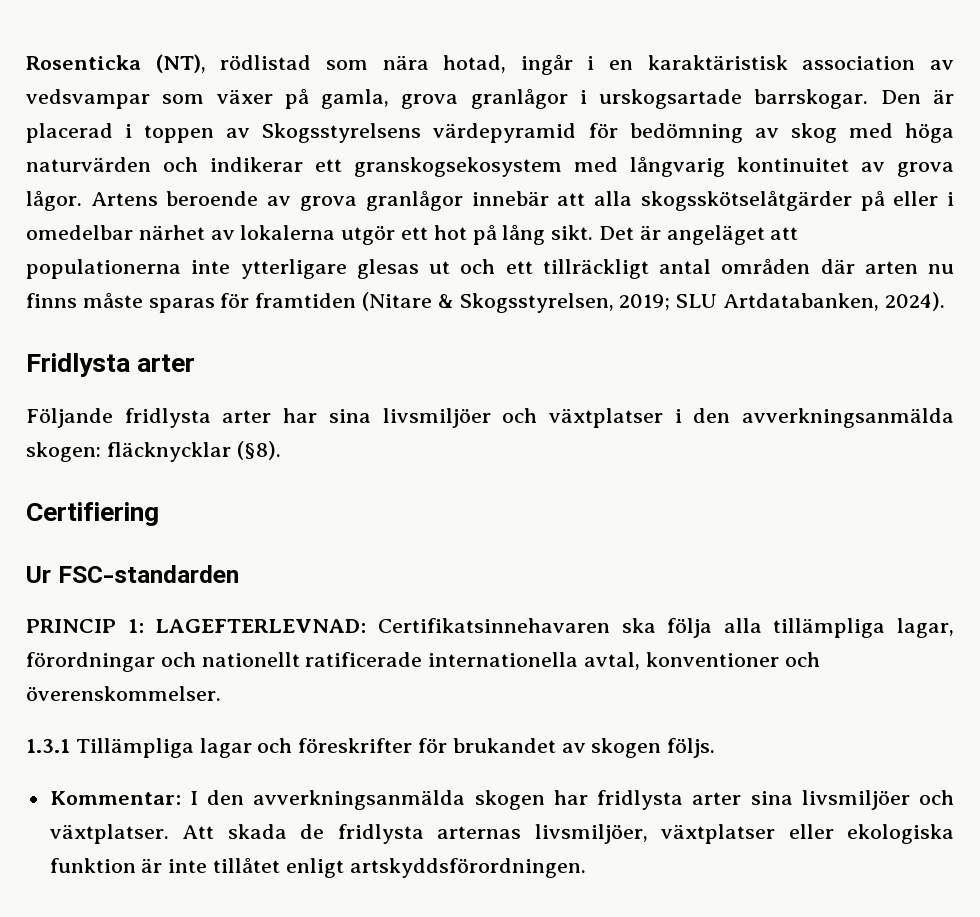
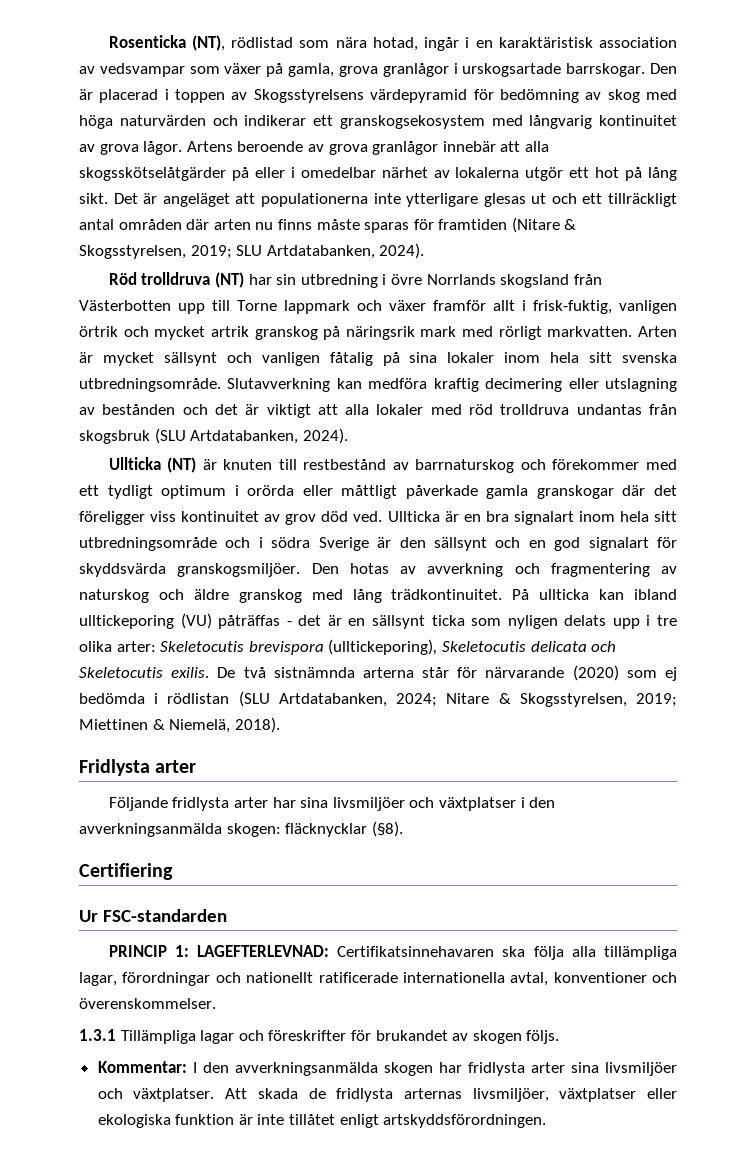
(945, 301) none -> [108,272,602,288] [79,300,677,314] [79,326,677,340] [79,352,677,366] [79,378,678,392] [79,404,677,418] [79,428,348,444] [108,457,677,473] [79,485,677,499] [79,511,677,525] [79,537,678,551] [79,563,677,577] [79,589,677,603] [79,613,677,629] [79,639,617,655] [79,665,677,681] [79,691,677,707] [79,717,280,733] // Röd trolldruva (NT) har sin utbredning i övre Norrlands skogsland från Västerbotten upp till Torne lappmark och växer framför allt i frisk-fuktig, vanligen örtrik och mycket artrik granskog på näringsrik mark med rörligt markvatten. Arten är mycket sällsynt och vanligen fåtalig på sina lokaler inom hela sitt svenska utbredningsområde. Slutavverkning kan medföra kraftig decimering eller utslagning av bestånden och det är viktigt att alla lokaler med röd trolldruva undantas från skogsbruk (SLU Artdatabanken, 2024). // Ullticka (NT) är knuten till restbestånd av barrnaturskog och förekommer med ett tydligt optimum i orörda eller måttligt påverkade gamla granskogar där det föreligger viss kontinuitet av grov död ved. Ullticka är en bra signalart inom hela sitt utbredningsområde och i södra Sverige är den sällsynt och en god signalart för skyddsvärda granskogsmiljöer. Den hotas av avverkning och fragmentering av naturskog och äldre granskog med lång trädkontinuitet. På ullticka kan ibland ulltickeporing (VU) påträffas - det är en sällsynt ticka som nyligen delats upp i tre olika arter: Skeletocutis brevispora (ulltickeporing), Skeletocutis delicata och Skeletocutis exilis. De två sistnämnda arterna står för närvarande (2020) som ej bedömda i rödlistan (SLU Artdatabanken, 2024; Nitare & Skogsstyrelsen, 2019; Miettinen & Niemelä, 2018).

